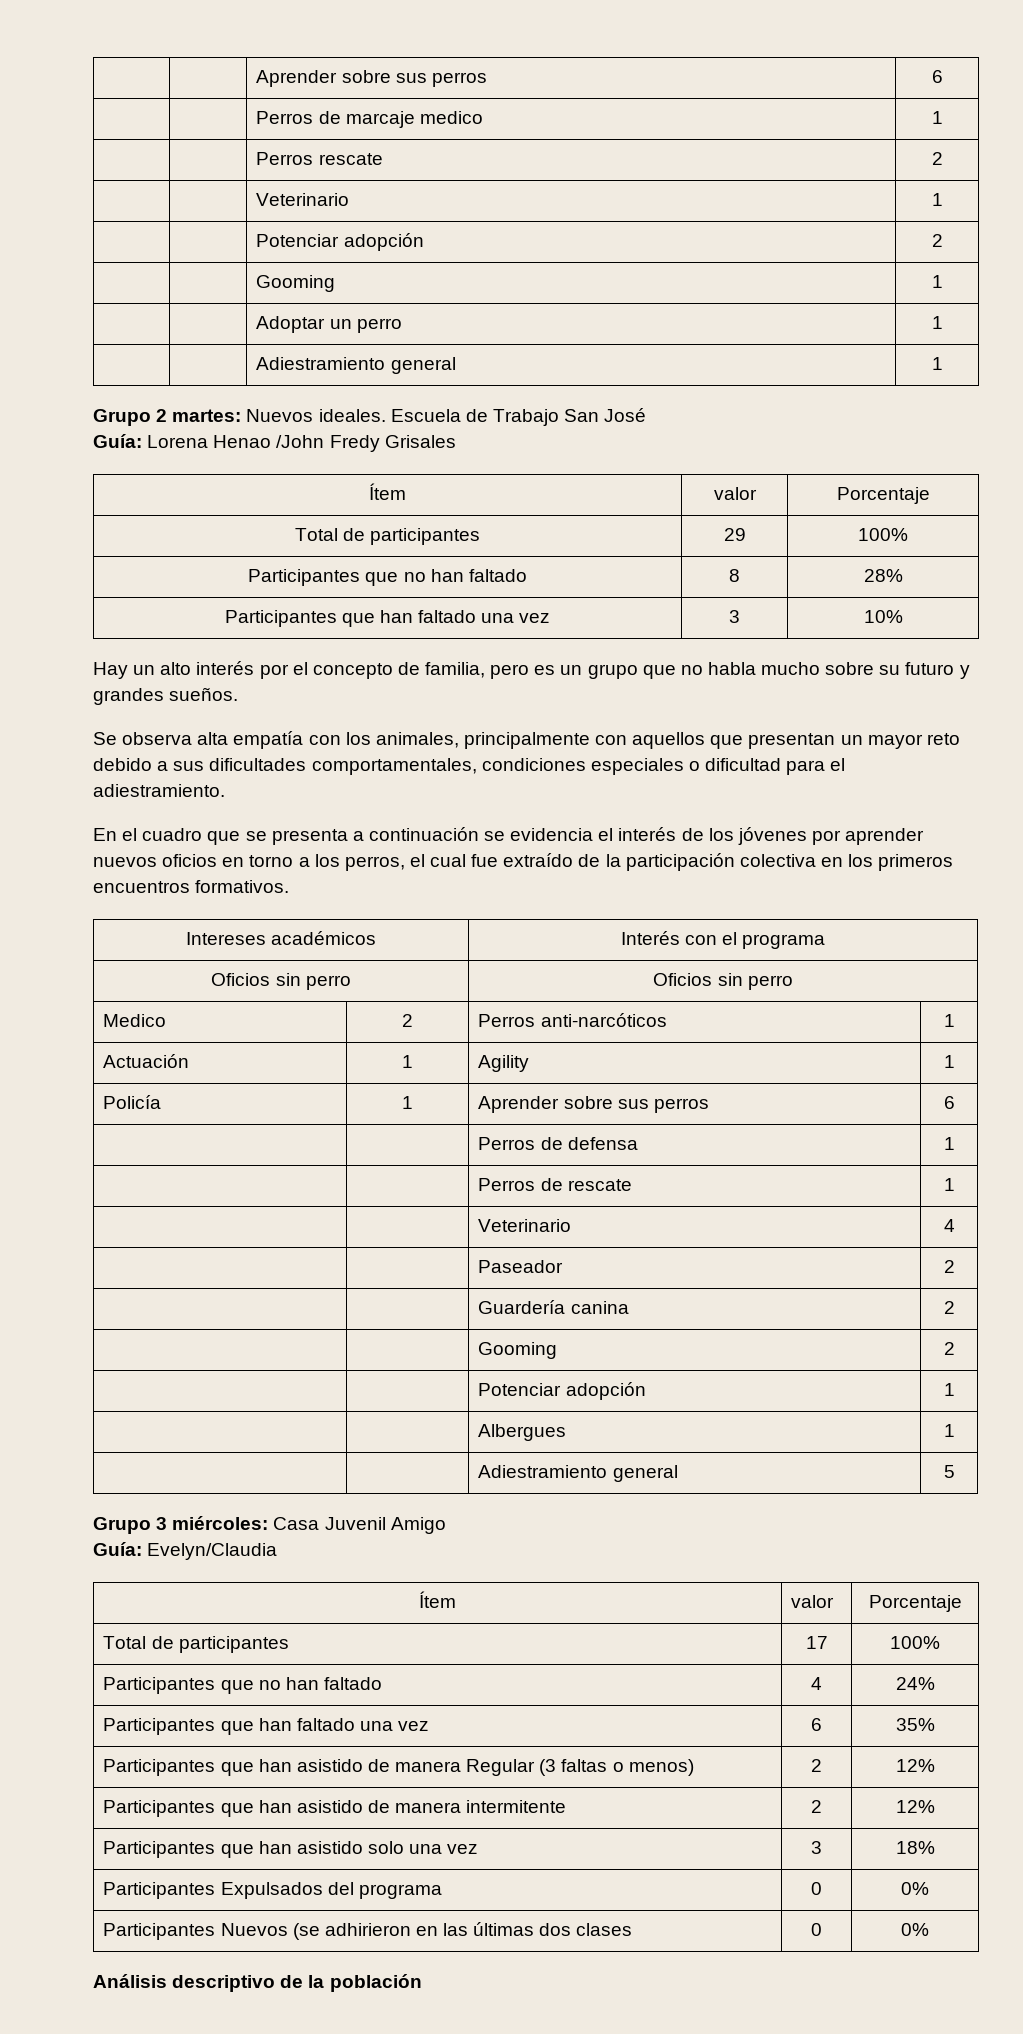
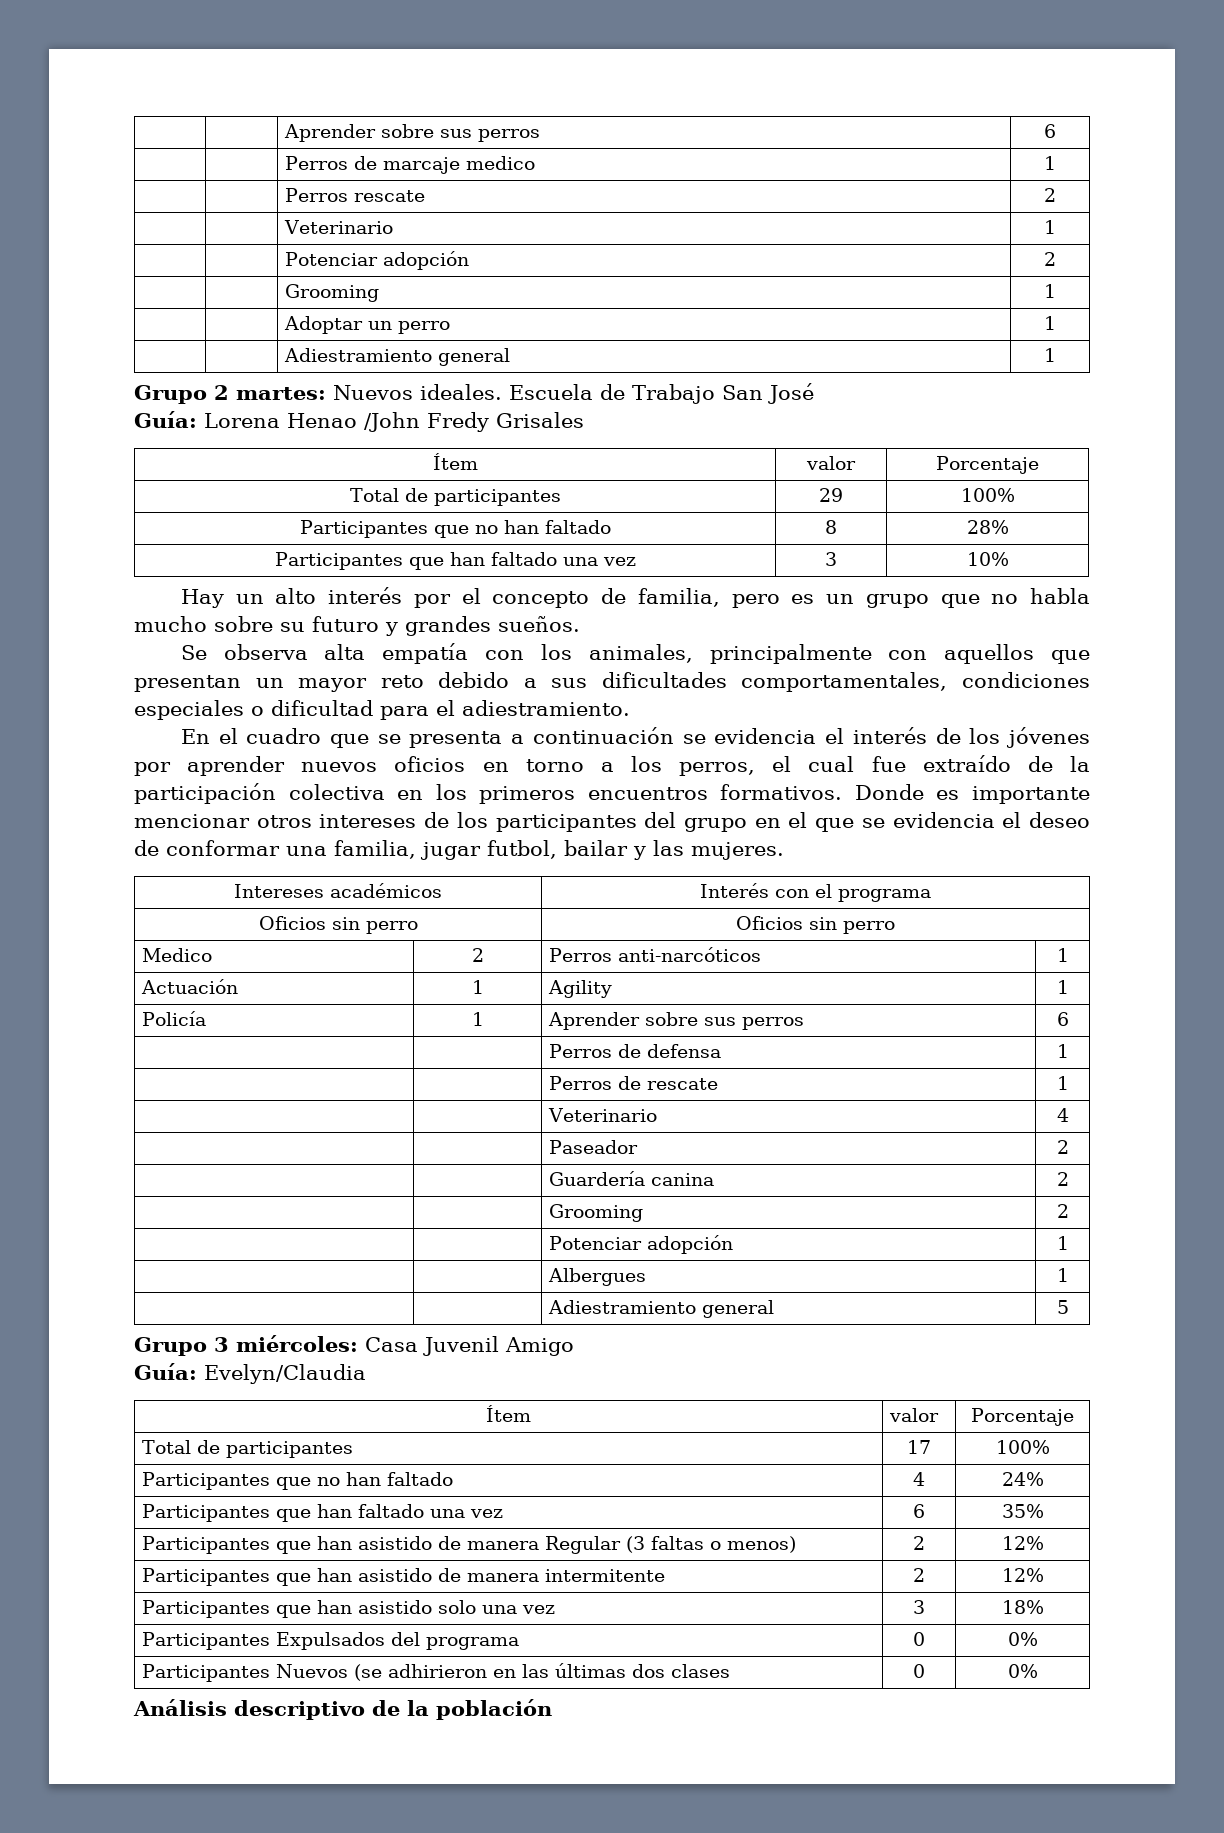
[256,275,336,292] Gooming -> [285,284,380,302] Grooming
(290, 886) none -> [854,784,1090,804] [134,812,1090,832] [134,840,784,860] Donde es importante mencionar otros intereses de los participantes del grupo en el que se evidencia el deseo de conformar una familia, jugar futbol, bailar y las mujeres.
[478,1342,558,1359] Gooming -> [549,1204,644,1222] Grooming

